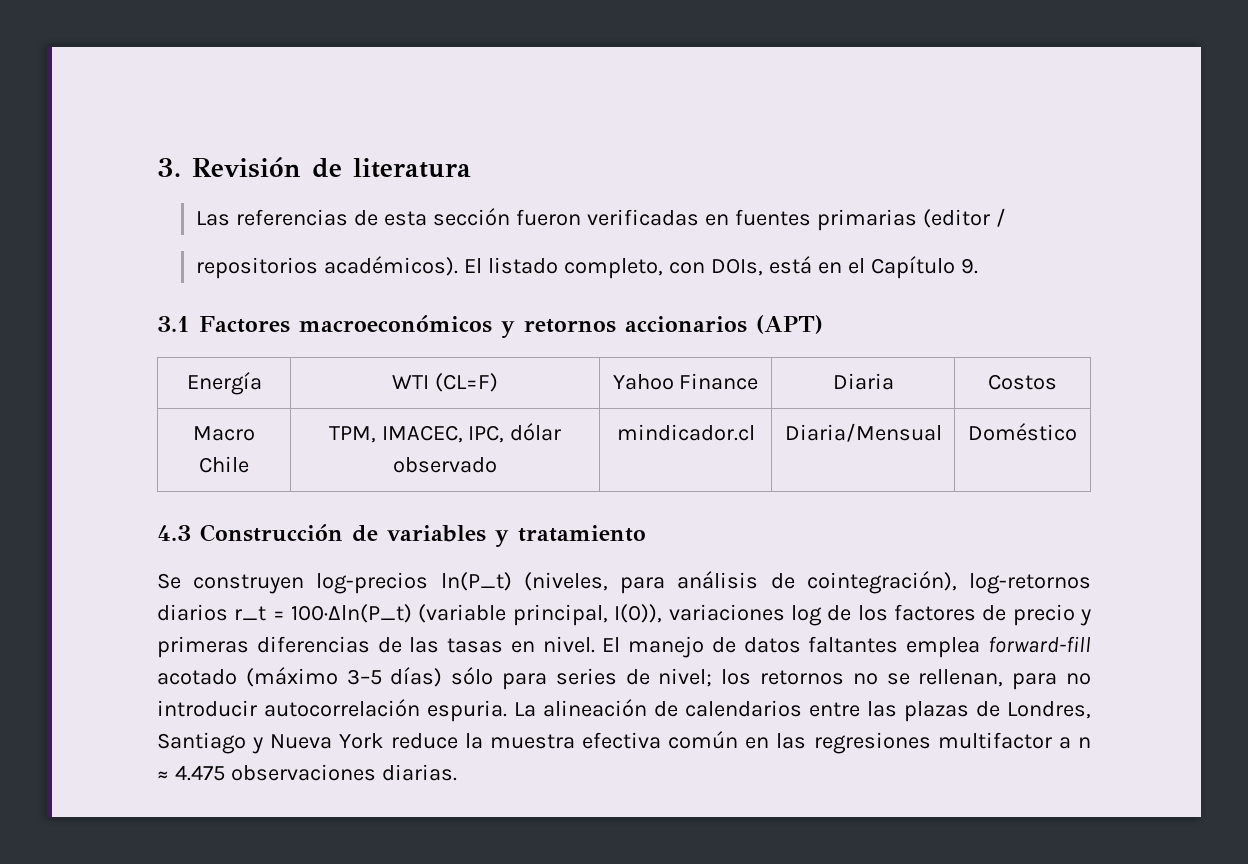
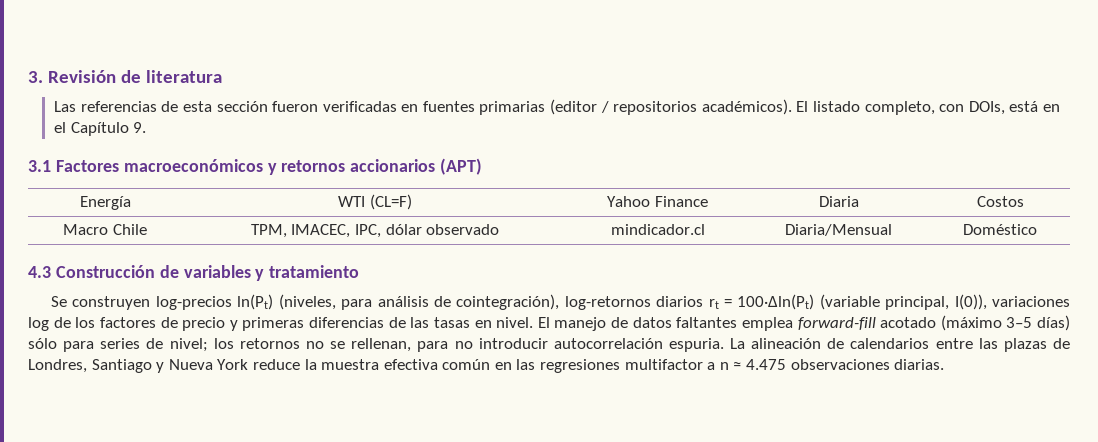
(1006, 217) // -> (609, 107) none
[440,572,512,591] ln(P_t) -> [237,294,274,310] ln(Pt)
[234,604,413,623] r_t = 100·Δln(P_t) -> [708,294,815,310] rt = 100·Δln(Pt)

